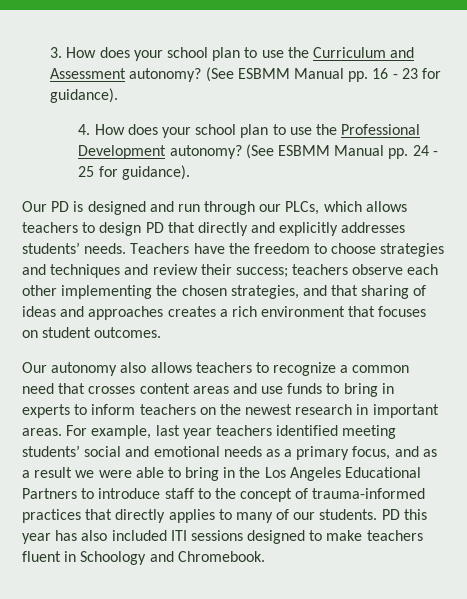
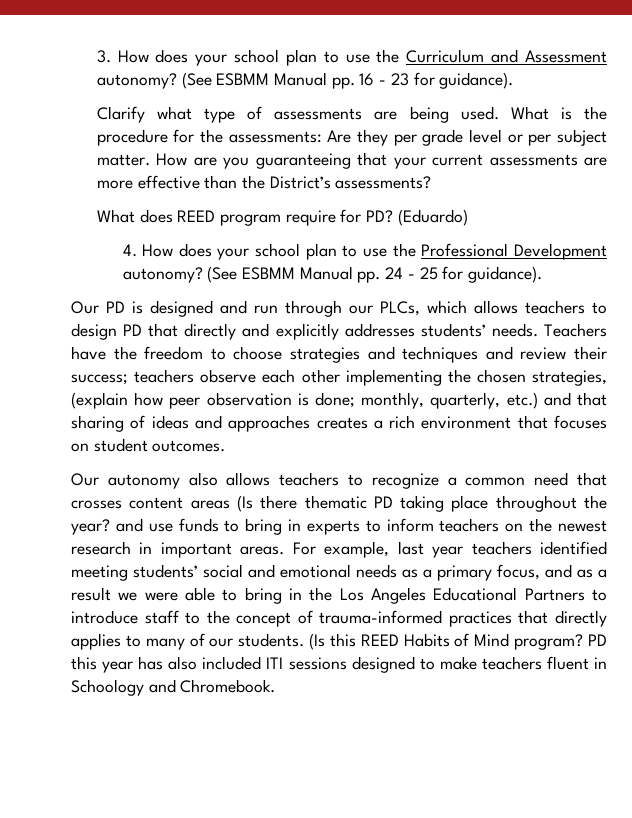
(119, 95) none -> [96,106,608,123] [96,129,608,146] [96,152,607,169] [96,175,432,189] [96,209,468,226] // Clarify what type of assessments are being used. What is the procedure for the assessments: Are they per grade level or per subject matter. How are you guaranteeing that your current assessments are more effective than the District’s assessments? // What does REED program require for PD? (Eduardo)
(299, 292) none -> [71,392,538,409] (explain how peer observation is done; monthly, quarterly, etc.)
(229, 390) none -> [236,495,607,512] [71,519,110,535] (Is there thematic PD taking place throughout the year?
(378, 514) none -> [309,633,584,650] (Is this REED Habits of Mind program?

